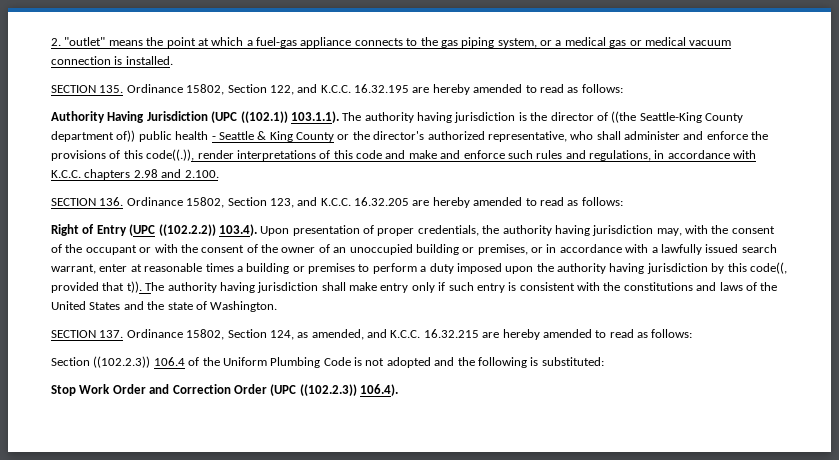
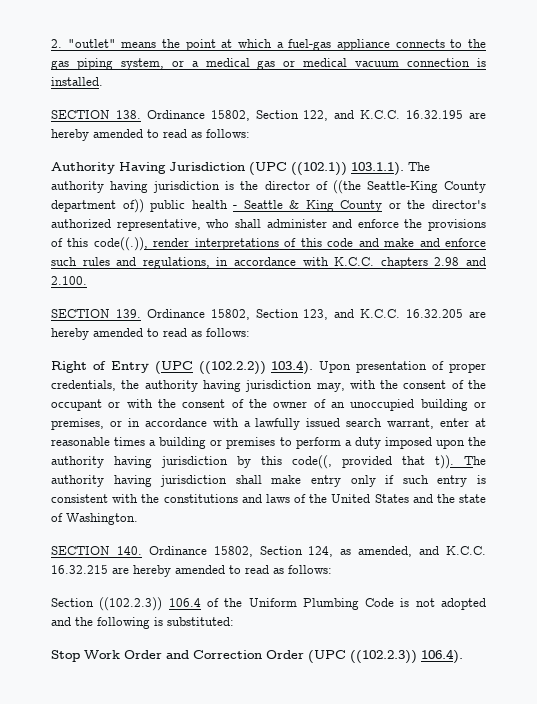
[99,85,124,93] 135. -> [115,110,141,119] 138.
[99,197,124,206] 136. -> [115,309,141,318] 139.
[99,330,124,338] 137. -> [116,546,142,555] 140.

